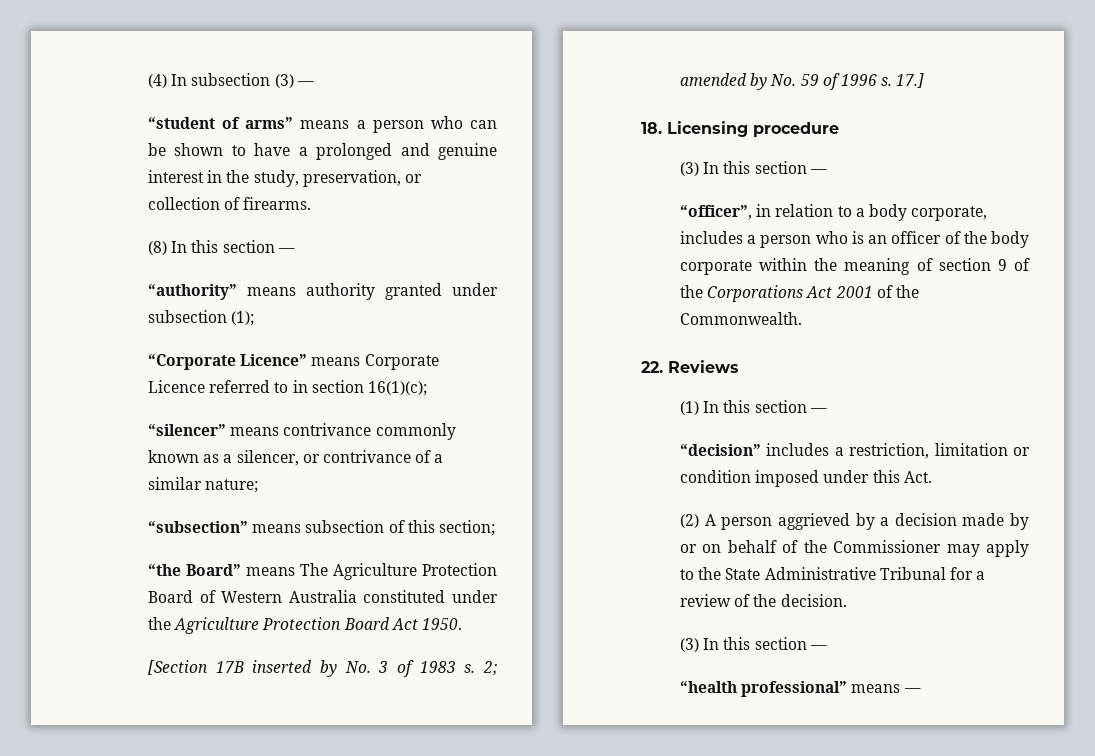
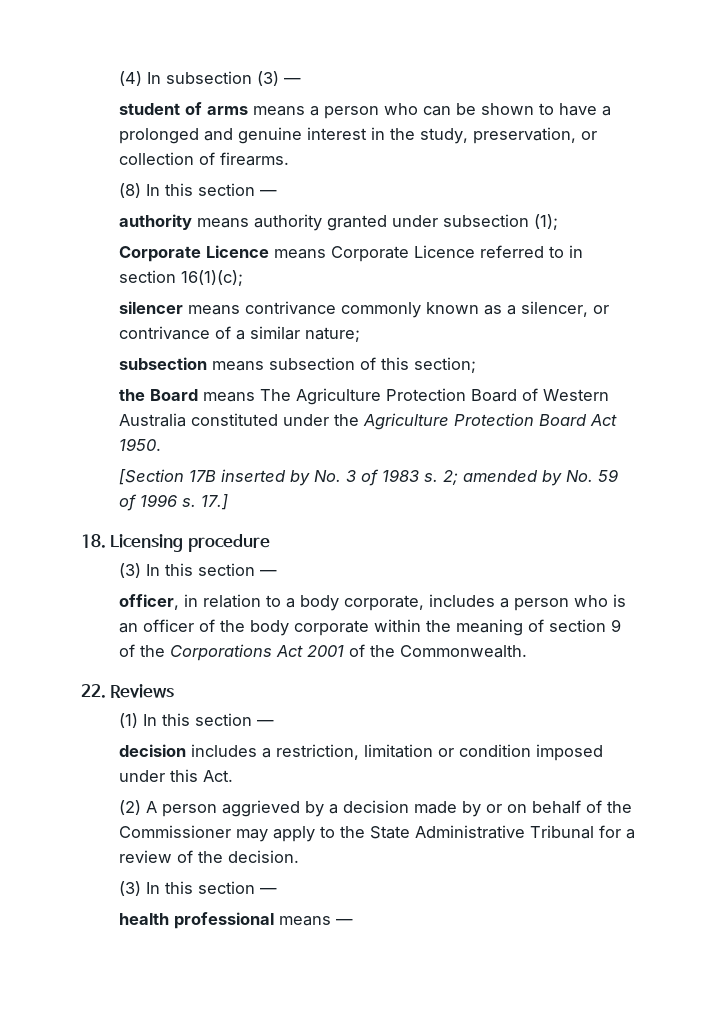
[148,117,294,129] “student of arms” -> [118,102,248,115] student of arms
[148,284,238,300] “authority” -> [118,214,192,230] authority
[148,354,308,370] “Corporate Licence” -> [118,245,269,262] Corporate Licence
[148,424,227,436] “silencer” -> [118,301,183,314] silencer
[148,521,249,533] “subsection” -> [118,357,207,370] subsection
[148,564,242,576] “the Board” -> [118,389,198,401] the Board
[680,205,753,220] “officer”, -> [118,594,179,610] officer,
[680,444,762,456] “decision” -> [118,744,186,757] decision
[680,681,848,697] “health professional” -> [118,912,274,929] health professional

